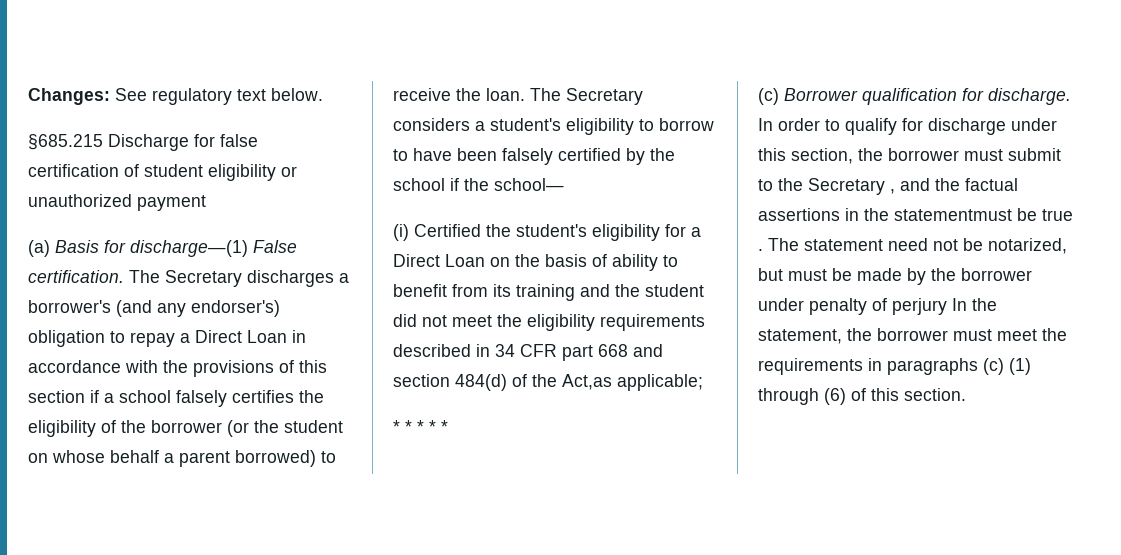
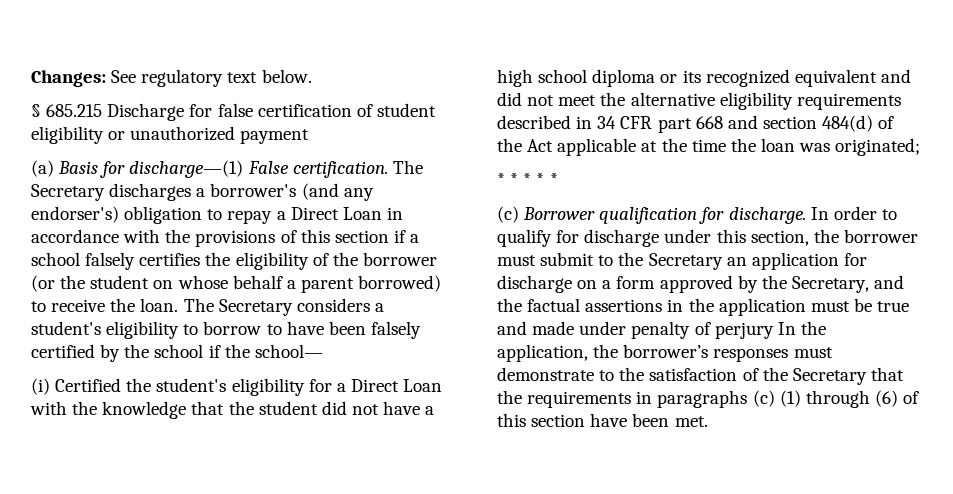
[28,134,103,150] §685.215 -> [31,104,103,117] § 685.215
[490,254,678,271] [393,284,704,301] on the basis of ability to benefit from its training and the student -> [30,401,435,419] [497,69,911,87] with the knowledge that the student did not have a high school diploma or its recognized equivalent and
(522, 320) none -> [630,92,715,106] alternative
[562,374,703,391] Act,as applicable; -> [527,138,921,156] Act applicable at the time the loan was originated;
[890,189,895,194] , -> [726,252,867,270] [497,275,869,293] an application for discharge on a form approved by the Secretary,
[894,208,1073,221] [758,238,1067,254] [758,268,1032,285] statementmust be true . The statement need not be notarized, but must be made by the borrower -> [718,298,910,316] [497,321,575,335] application must be true and made
[758,328,1037,344] statement, the borrower must meet -> [497,344,833,362] [497,367,904,385] application, the borrower’s responses must demonstrate to the satisfaction of the Secretary that
[904,388,966,401] section. -> [531,413,708,427] section have been met.

